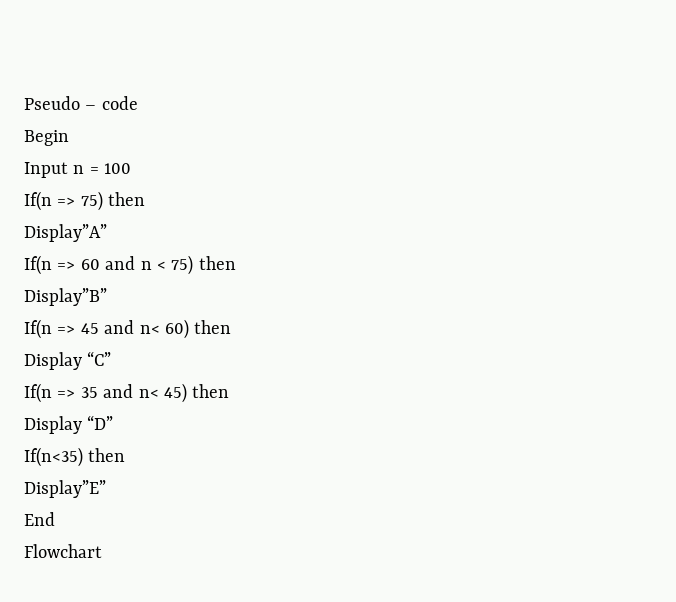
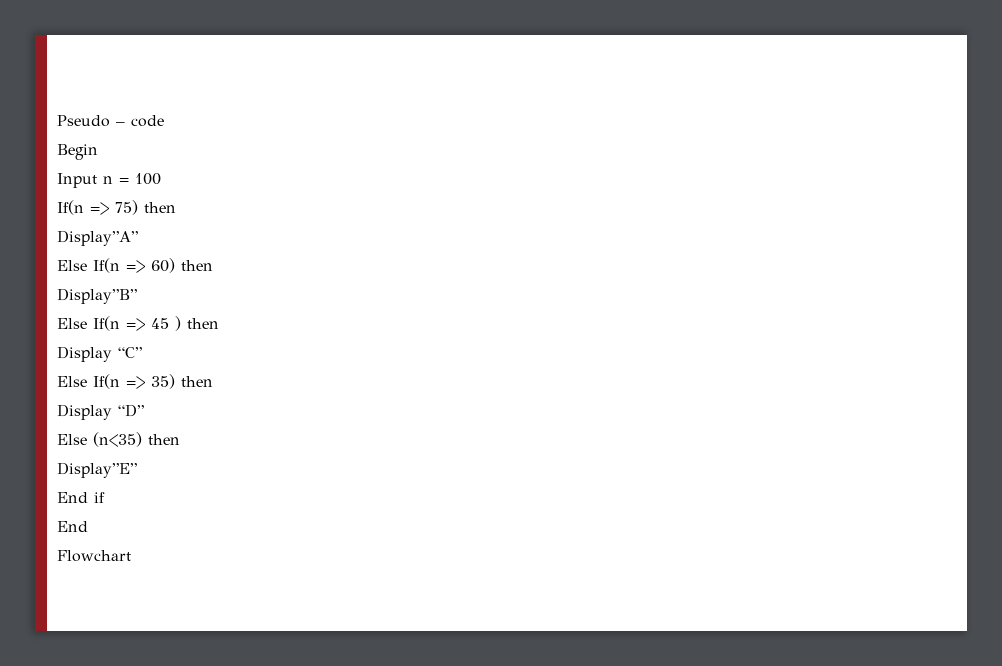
[24,255,194,275] If(n => 60 and n < 75) -> [57,258,175,273] Else If(n => 60)
(107, 297) none -> [57,318,87,329] Else
[104,319,190,339] and n< 60) -> [175,316,181,331] )
[24,383,188,403] If(n => 35 and n< 45) -> [57,374,175,389] Else If(n => 35)
[24,447,83,467] If(n<35) -> [57,432,142,447] Else (n<35)
(106, 489) none -> [57,492,105,503] // End if

